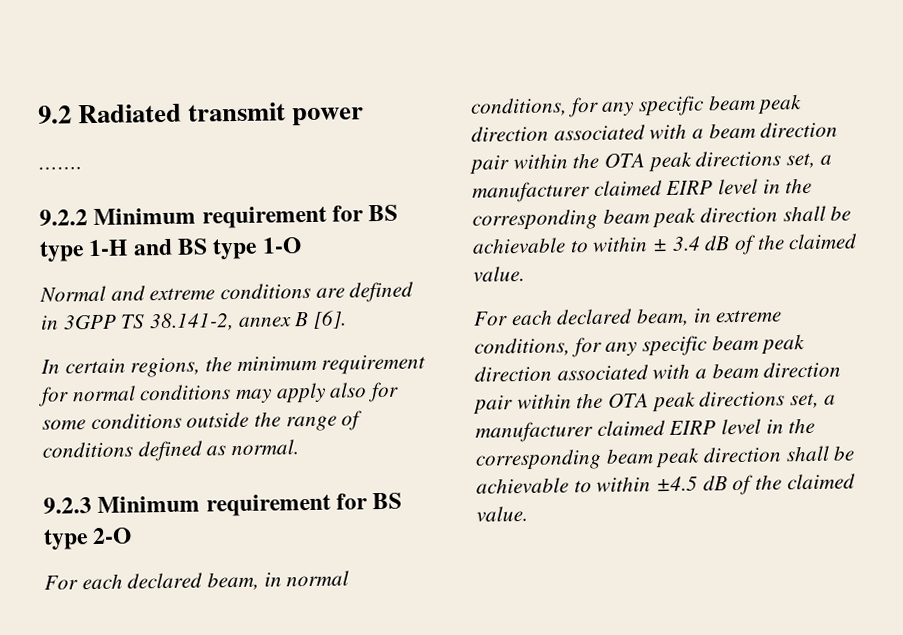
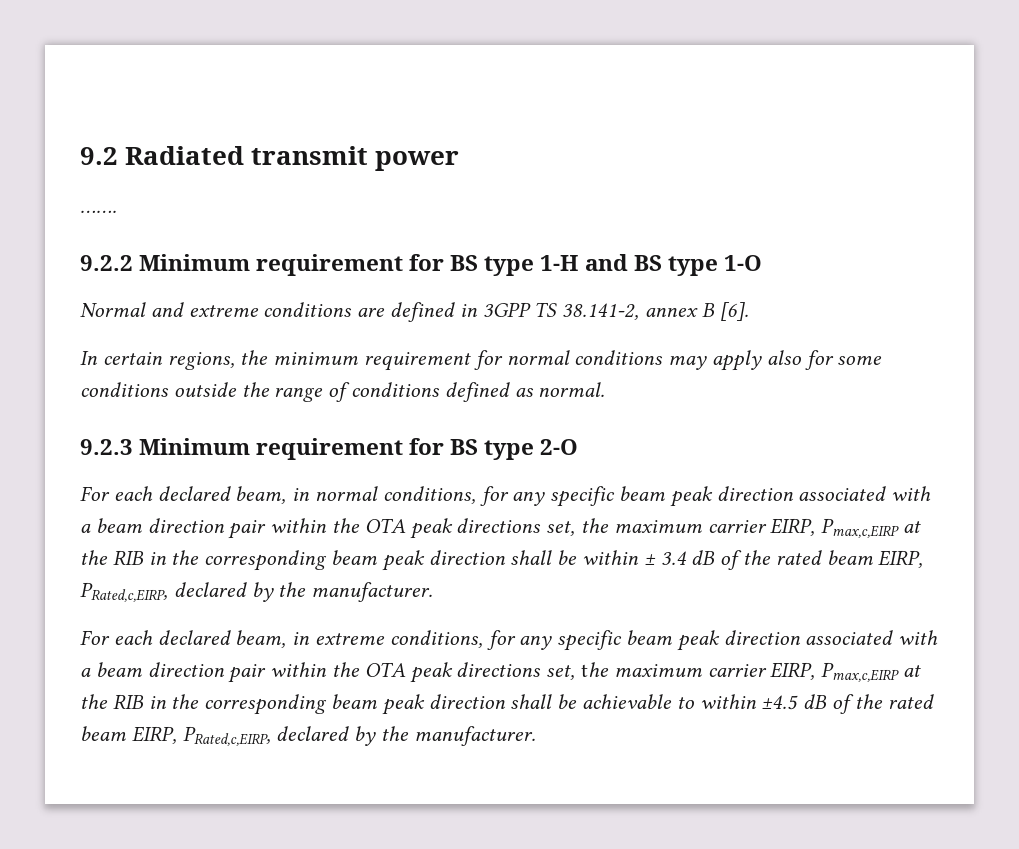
[819,154,832,165] [472,177,813,203] [472,205,852,231] [472,237,589,254] a manufacturer claimed EIRP level in the corresponding beam peak direction shall be achievable to -> [581,518,922,538] [80,550,578,571] the maximum carrier EIRP, Pmax,c,EIRP at the RIB in the corresponding beam peak direction shall be
[788,233,859,250] [473,265,525,282] claimed value. -> [775,550,924,568] [80,582,434,602] rated beam EIRP, PRated,c,EIRP, declared by the manufacturer.
[823,394,836,405] [475,418,762,443] a manufacturer claimed EIRP level -> [581,662,922,682] [80,694,144,709] the maximum carrier EIRP, Pmax,c,EIRP at the RIB
[786,473,856,490] [476,505,528,522] claimed value. -> [887,694,934,709] [80,726,536,746] rated beam EIRP, PRated,c,EIRP, declared by the manufacturer.

